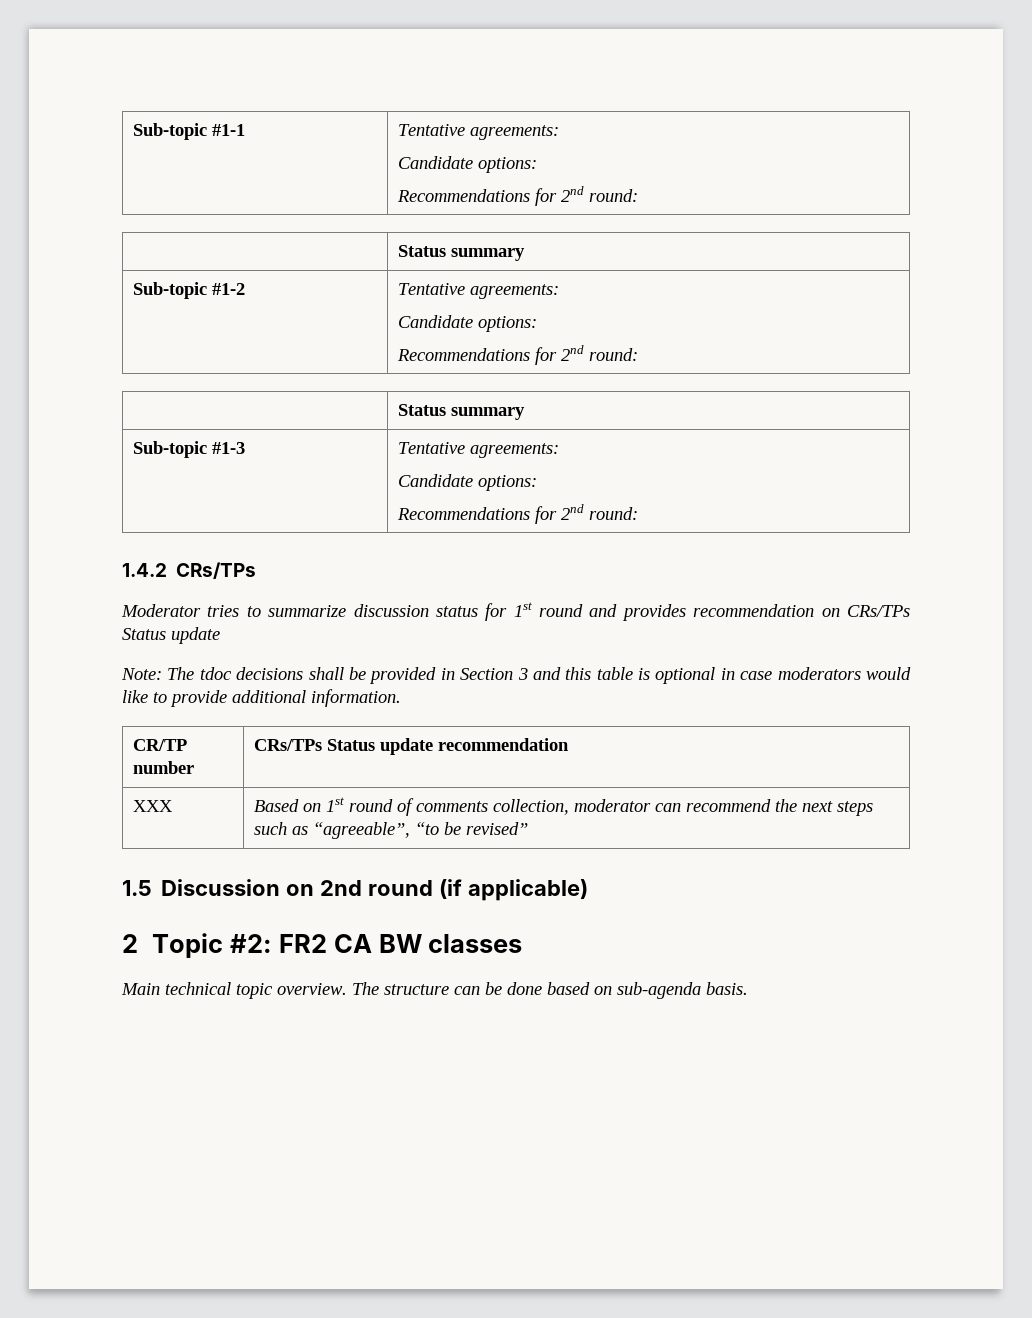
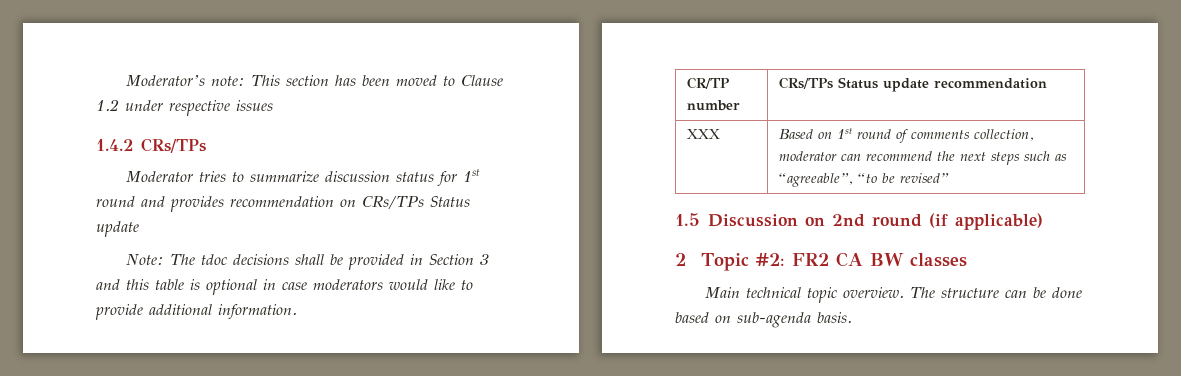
[132,123,245,140] [397,124,559,140] [397,156,537,173] [396,186,638,206] [397,245,525,261] [132,282,245,299] [397,283,559,299] [397,315,537,332] [396,345,638,365] [397,404,525,420] [132,441,245,458] [397,442,559,458] [397,474,537,491] [396,504,638,524] Sub-topic #1-1 | Tentative agreements: // Candidate options: // Recommendations for 2nd round: // | Status summary // Sub-topic #1-2 | Tentative agreements: // Candidate options: // Recommendations for 2nd round: // | Status summary // Sub-topic #1-3 | Tentative agreements: // Candidate options: // Recommendations for 2nd round: -> [126,75,504,86] [96,99,273,116] Moderator’s note: This section has been moved to Clause 1.2 under respective issues

